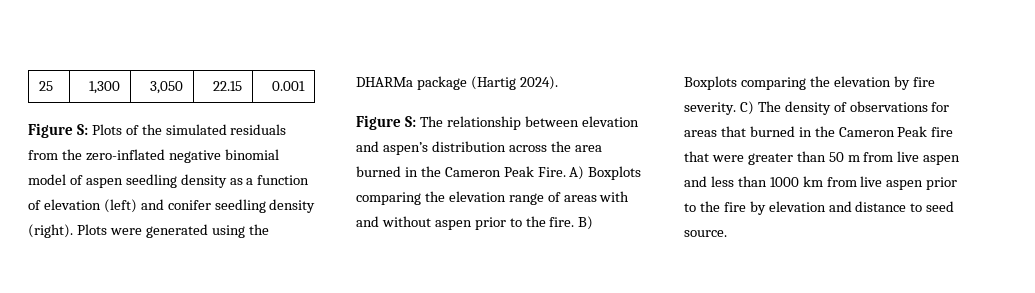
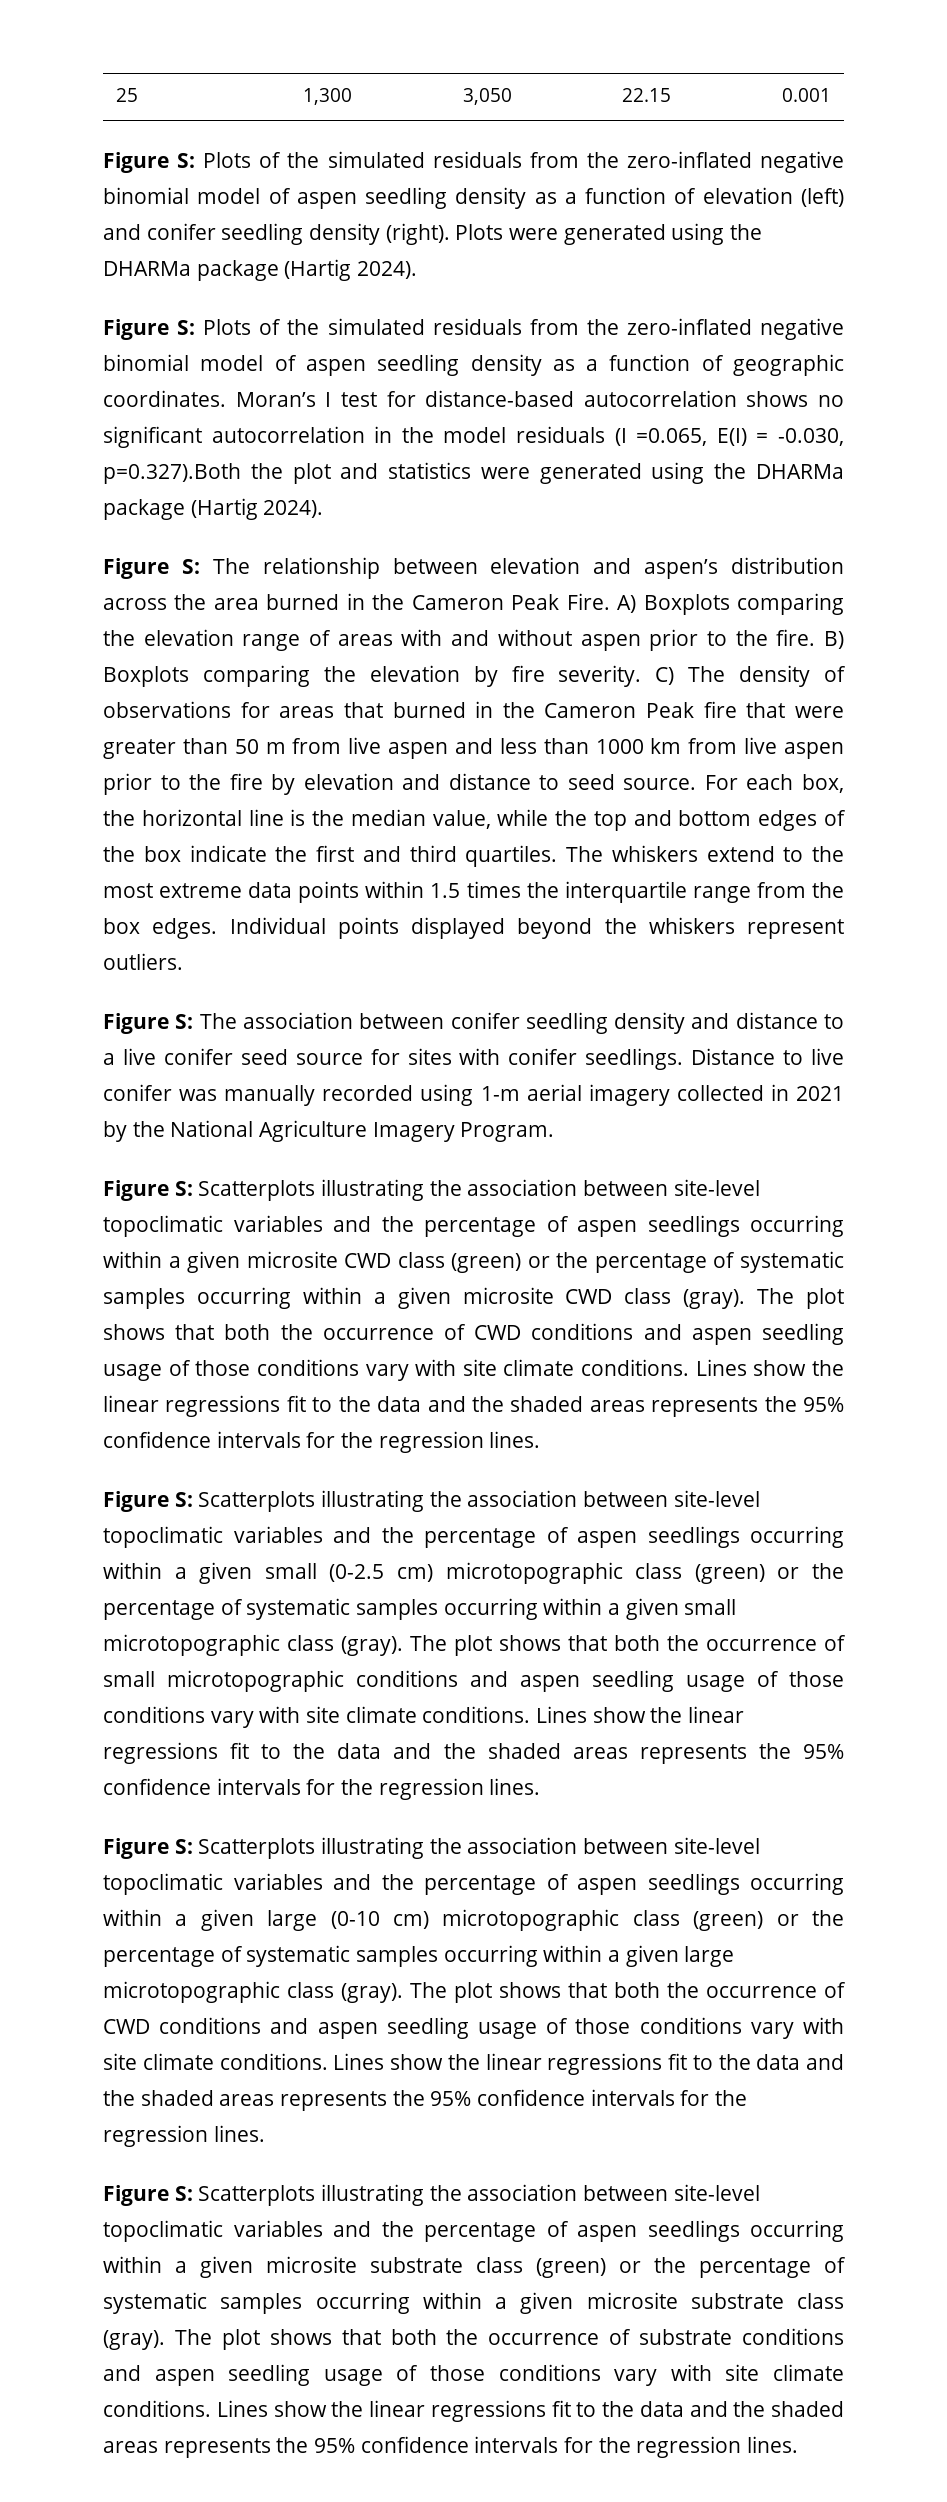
(558, 83) none -> [103,318,845,340] [103,354,844,376] [103,390,844,407] [103,426,845,448] [103,462,845,484] [103,498,324,520] // Figure S: Plots of the simulated residuals from the zero-inflated negative binomial model of aspen seedling density as a function of geographic coordinates. Moran’s I test for distance-based autocorrelation shows no significant autocorrelation in the model residuals (I =0.065, E(I) = -0.030, p=0.327).Both the plot and statistics were generated using the DHARMa package (Hartig 2024).
(727, 233) none -> [704,774,844,793] [103,809,846,831] [103,845,844,867] [103,881,844,903] [103,917,844,939] [103,953,183,970] [103,1012,844,1034] [103,1048,844,1070] [103,1084,845,1106] [103,1120,555,1142] [103,1179,760,1201] [103,1215,844,1237] [103,1251,844,1273] [103,1287,844,1309] [103,1323,844,1345] [103,1359,844,1381] [103,1395,844,1417] [103,1431,541,1453] [103,1490,760,1512] [103,1526,844,1548] [103,1562,845,1584] [103,1598,737,1620] [103,1634,846,1656] [103,1670,844,1692] [103,1706,745,1728] [103,1742,844,1764] [103,1778,541,1800] [103,1837,760,1859] [103,1873,844,1895] [103,1909,844,1931] [103,1945,735,1967] [103,1981,846,2003] [103,2017,844,2039] [103,2053,844,2075] [103,2089,748,2111] [103,2125,265,2147] [103,2184,760,2206] [103,2220,844,2242] [103,2256,846,2278] [103,2292,844,2314] [103,2328,844,2350] [103,2364,845,2386] [103,2400,844,2422] [103,2436,799,2458] For each box, the horizontal line is the median value, while the top and bottom edges of the box indicate the first and third quartiles. The whiskers extend to the most extreme data points within 1.5 times the interquartile range from the box edges. Individual points displayed beyond the whiskers represent outliers. // Figure S: The association between conifer seedling density and distance to a live conifer seed source for sites with conifer seedlings. Distance to live conifer was manually recorded using 1-m aerial imagery collected in 2021 by the National Agriculture Imagery Program. // Figure S: Scatterplots illustrating the association between site-level topoclimatic variables and the percentage of aspen seedlings occurring within a given microsite CWD class (green) or the percentage of systematic samples occurring within a given microsite CWD class (gray). The plot shows that both the occurrence of CWD conditions and aspen seedling usage of those conditions vary with site climate conditions. Lines show the linear regressions fit to the data and the shaded areas represents the 95% confidence intervals for the regression lines. // Figure S: Scatterplots illustrating the association between site-level topoclimatic variables and the percentage of aspen seedlings occurring within a given small (0-2.5 cm) microtopographic class (green) or the percentage of systematic samples occurring within a given small microtopographic class (gray). The plot shows that both the occurrence of small microtopographic conditions and aspen seedling usage of those conditions vary with site climate conditions. Lines show the linear regressions fit to the data and the shaded areas represents the 95% confidence intervals for the regression lines. // Figure S: Scatterplots illustrating the association between site-level topoclimatic variables and the percentage of aspen seedlings occurring within a given large (0-10 cm) microtopographic class (green) or the percentage of systematic samples occurring within a given large microtopographic class (gray). The plot shows that both the occurrence of CWD conditions and aspen seedling usage of those conditions vary with site climate conditions. Lines show the linear regressions fit to the data and the shaded areas represents the 95% confidence intervals for the regression lines. // Figure S: Scatterplots illustrating the association between site-level topoclimatic variables and the percentage of aspen seedlings occurring within a given microsite substrate class (green) or the percentage of systematic samples occurring within a given microsite substrate class (gray). The plot shows that both the occurrence of substrate conditions and aspen seedling usage of those conditions vary with site climate conditions. Lines show the linear regressions fit to the data and the shaded areas represents the 95% confidence intervals for the regression lines.

